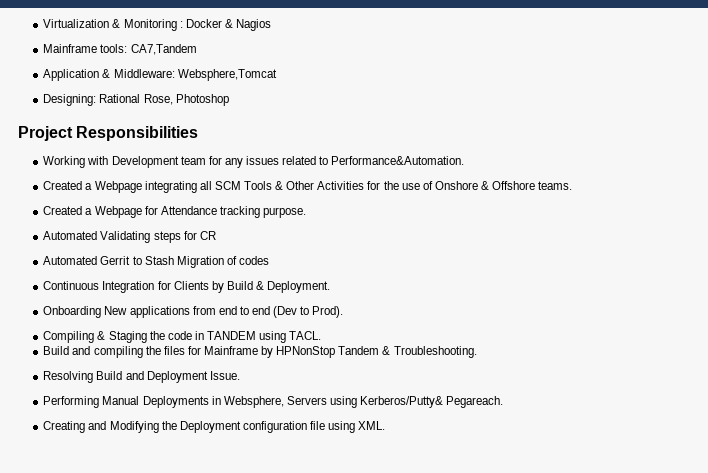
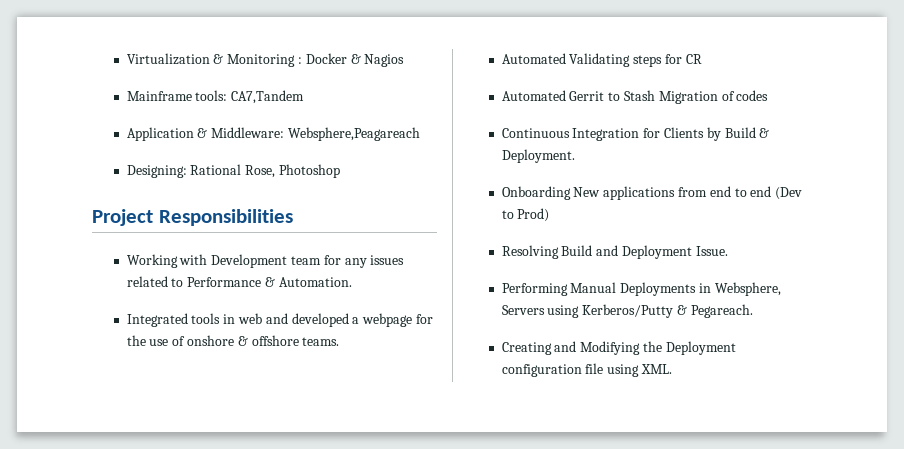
[177,69,277,81] Websphere,Tomcat -> [287,127,420,141] Websphere,Peagareach
[331,156,465,165] [43,181,573,193] [43,206,306,218] Performance&Automation. // Created a Webpage integrating all SCM Tools & Other Activities for the use of Onshore & Offshore teams. // Created a Webpage for Attendance tracking purpose. -> [187,277,352,287] [126,313,433,327] [126,335,340,346] Performance & Automation. // Integrated tools in web and developed a webpage for the use of onshore & offshore teams.
[312,306,344,318] [43,331,322,343] [43,346,477,358] Prod). // Compiling & Staging the code in TANDEM using TACL. // Build and compiling the files for Mainframe by HPNonStop Tandem & Troubleshooting. -> [517,208,550,222] Prod)
[360,396,444,408] Kerberos/Putty& -> [582,304,687,318] Kerberos/Putty &

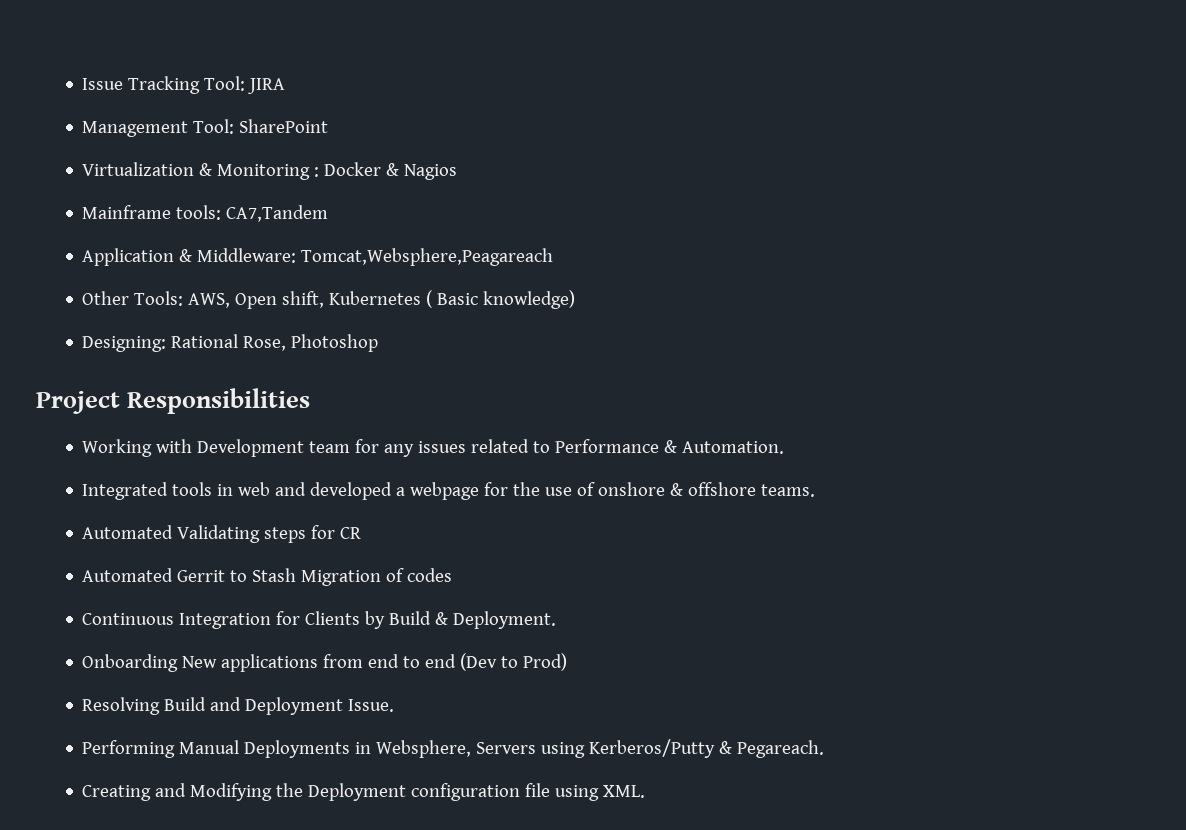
(126, 59) none -> [82,76,286,94] [82,119,329,137] Issue Tracking Tool: JIRA // Management Tool: SharePoint //
[287,127,420,141] Websphere,Peagareach -> [301,248,554,266] [82,290,576,309] Tomcat,Websphere,Peagareach // Other Tools: AWS, Open shift, Kubernetes ( Basic knowledge)

